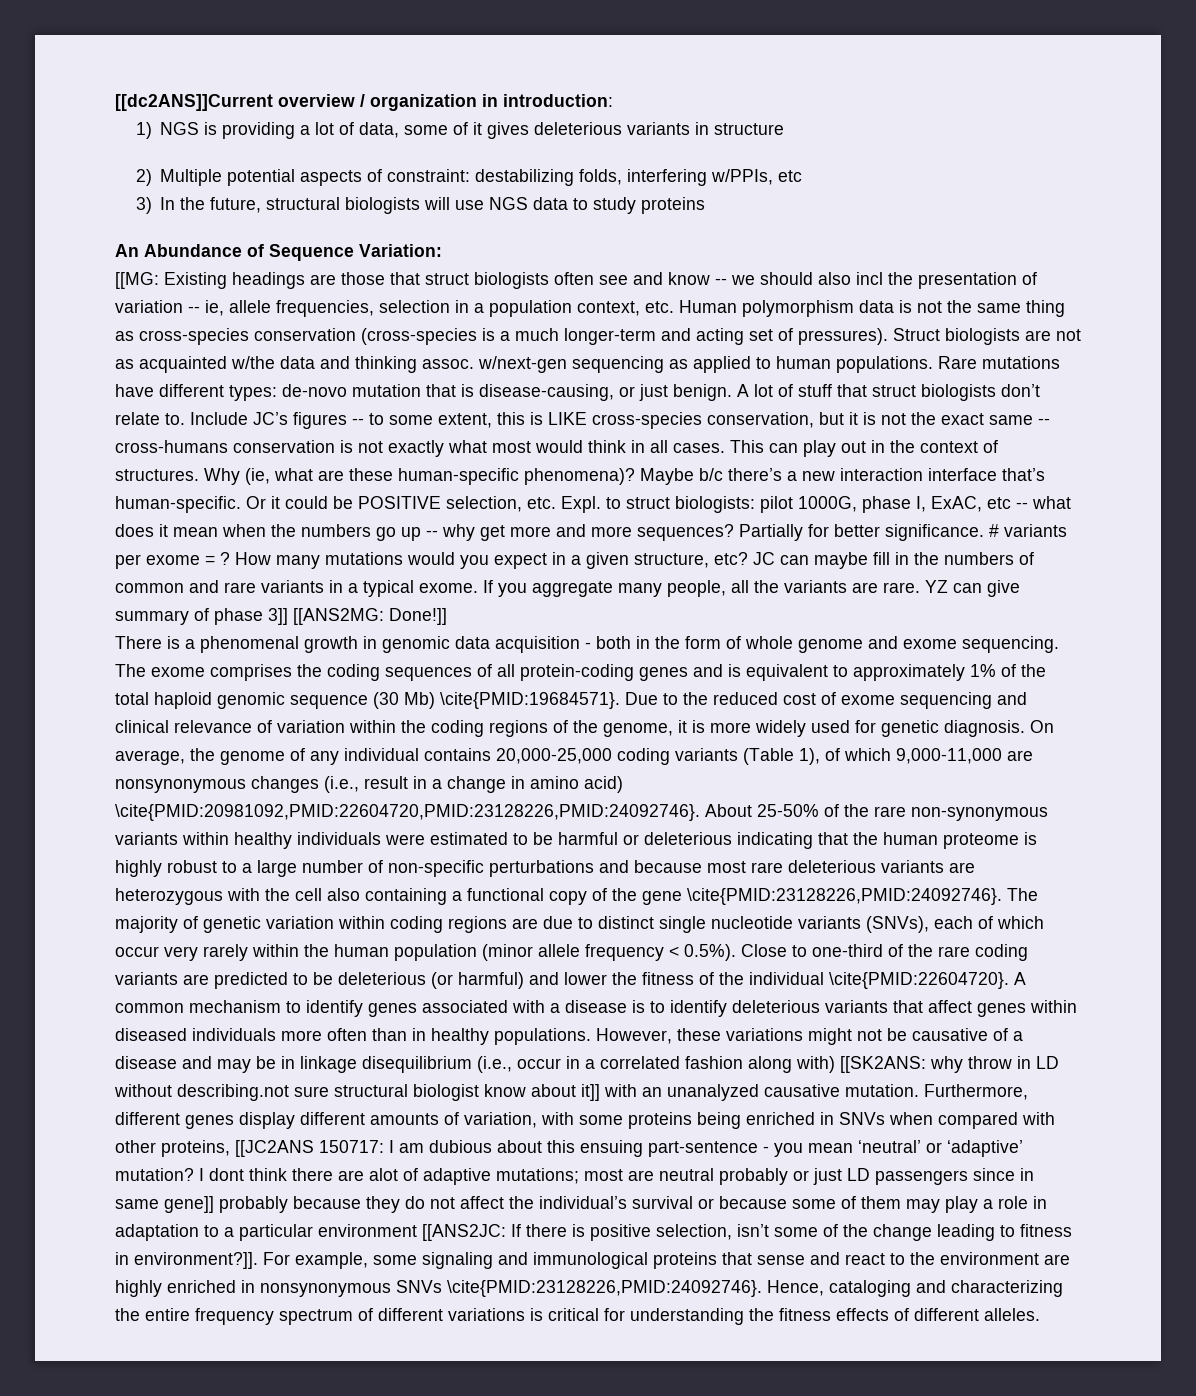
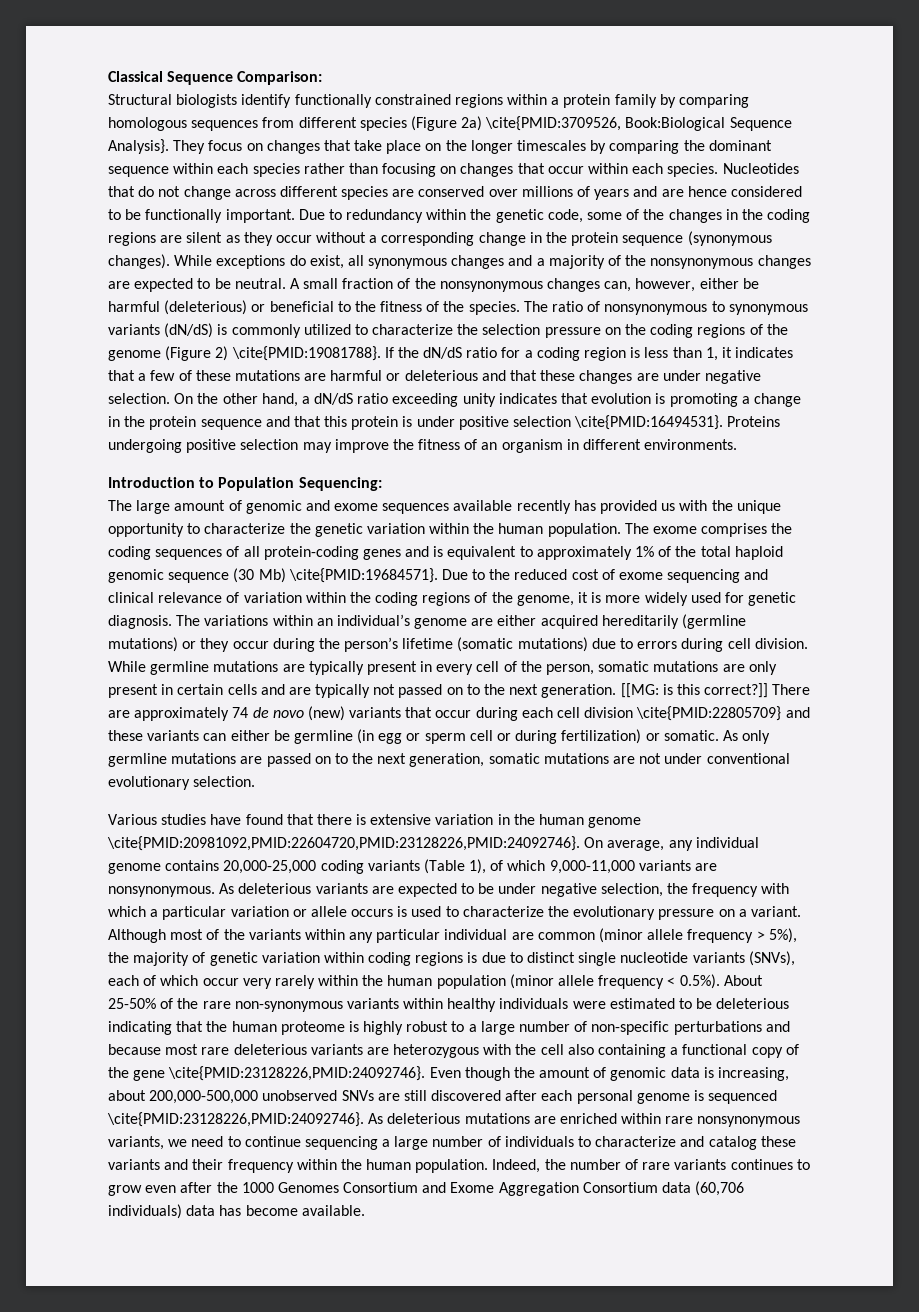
[115,94,613,111] [135,122,785,139] [135,169,803,186] [135,197,706,214] [115,244,442,261] [115,272,1037,289] [115,300,1065,317] [115,328,1081,345] [115,356,1060,373] [115,384,1040,401] [115,412,1050,429] [115,440,998,457] [115,468,1045,485] [115,496,1071,513] [115,524,1067,541] [115,552,1034,569] [115,580,1020,597] [115,608,447,625] [115,636,1059,653] [[dc2ANS]]Current overview / organization in introduction: // 1) NGS is providing a lot of data, some of it gives deleterious variants in structure // 2) Multiple potential aspects of constraint: destabilizing folds, interfering w/PPIs, etc // 3) In the future, structural biologists will use NGS data to study proteins // An Abundance of Sequence Variation: // [[MG: Existing headings are those that struct biologists often see and know -- we should also incl the presentation of variation -- ie, allele frequencies, selection in a population context, etc. Human polymorphism data is not the same thing as cross-species conservation (cross-species is a much longer-term and acting set of pressures). Struct biologists are not as acquainted w/the data and thinking assoc. w/next-gen sequencing as applied to human populations. Rare mutations have different types: de-novo mutation that is disease-causing, or just benign. A lot of stuff that struct biologists don’t relate to. Include JC’s figures -- to some extent, this is LIKE cross-species conservation, but it is not the exact same -- cross-humans conservation is not exactly what most would think in all cases. This can play out in the context of structures. Why (ie, what are these human-specific phenomena)? Maybe b/c there’s a new interaction interface that’s human-specific. Or it could be POSITIVE selection, etc. Expl. to struct biologists: pilot 1000G, phase I, ExAC, etc -- what does it mean when the numbers go up -- why get more and more sequences? Partially for better significance. # variants per exome = ? How many mutations would you expect in a given structure, etc? JC can maybe fill in the numbers of common and rare variants in a typical exome. If you aggregate many people, all the variants are rare. YZ can give summary of phase 3]] [[ANS2MG: Done!]] // There is a phenomenal growth in genomic data acquisition - both in the form of whole genome and exome sequencing. -> [108,71,323,85] [108,94,750,108] [108,116,792,131] [108,139,772,154] [108,163,799,177] [108,186,802,200] [108,209,811,223] [108,231,772,246] [108,254,811,269] [108,278,759,292] [108,300,808,315] [108,323,788,338] [108,346,794,361] [108,370,761,384] [108,393,801,407] [108,415,781,430] [108,439,738,453] [108,477,382,491] [108,500,781,514] [108,523,621,537] Classical Sequence Comparison: // Structural biologists identify functionally constrained regions within a protein family by comparing homologous sequences from different species (Figure 2a) \cite{PMID:3709526, Book:Biological Sequence Analysis}. They focus on changes that take place on the longer timescales by comparing the dominant sequence within each species rather than focusing on changes that occur within each species. Nucleotides that do not change across different species are conserved over millions of years and are hence considered to be functionally important. Due to redundancy within the genetic code, some of the changes in the coding regions are silent as they occur without a corresponding change in the protein sequence (synonymous changes). While exceptions do exist, all synonymous changes and a majority of the nonsynonymous changes are expected to be neutral. A small fraction of the nonsynonymous changes can, however, either be harmful (deleterious) or beneficial to the fitness of the species. The ratio of nonsynonymous to synonymous variants (dN/dS) is commonly utilized to characterize the selection pressure on the coding regions of the genome (Figure 2) \cite{PMID:19081788}. If the dN/dS ratio for a coding region is less than 1, it indicates that a few of these mutations are harmful or deleterious and that these changes are under negative selection. On the other hand, a dN/dS ratio exceeding unity indicates that evolution is promoting a change in the protein sequence and that this protein is under positive selection \cite{PMID:16494531}. Proteins undergoing positive selection may improve the fitness of an organism in different environments. // Introduction to Population Sequencing: // The large amount of genomic and exome sequences available recently has provided us with the unique opportunity to characterize the genetic variation within the human population.
[1030,720,1054,733] [115,748,305,765] On average, the genome of -> [176,614,747,629] [108,637,808,652] [108,661,777,675] [108,683,811,698] [108,706,810,721] [108,729,771,744] [108,753,790,767] [108,776,256,790] [108,814,642,828] [107,836,665,851] The variations within an individual’s genome are either acquired hereditarily (germline mutations) or they occur during the person’s lifetime (somatic mutations) due to errors during cell division. While germline mutations are typically present in every cell of the person, somatic mutations are only present in certain cells and are typically not passed on to the next generation. [[MG: is this correct?]] There are approximately 74 de novo (new) variants that occur during each cell division \cite{PMID:22805709} and these variants can either be germline (in egg or sperm cell or during fertilization) or somatic. As only germline mutations are passed on to the next generation, somatic mutations are not under conventional evolutionary selection. // Various studies have found that there is extensive variation in the human genome \cite{PMID:20981092,PMID:22604720,PMID:23128226,PMID:24092746}. On average,
(419, 754) none -> [108,863,161,874] genome
[1007,750,1033,761] [115,776,623,793] [115,804,700,821] are nonsynonymous changes (i.e., result in a change in amino acid) \cite{PMID:20981092,PMID:22604720,PMID:23128226,PMID:24092746}. -> [638,860,718,871] [108,883,790,897] [108,906,801,920] [108,928,797,943] [108,951,795,966] [108,974,720,989] variants are nonsynonymous. As deleterious variants are expected to be under negative selection, the frequency with which a particular variation or allele occurs is used to characterize the evolutionary pressure on a variant. Although most of the variants within any particular individual are common (minor allele frequency > 5%), the majority of genetic variation within coding regions is due to distinct single nucleotide variants (SNVs), each of which occur very rarely within the human population (minor allele frequency < 0.5%).
[558,832,639,845] harmful or -> (713, 1003) none
[1007,888,1038,901] [115,916,1044,933] [115,944,1028,961] [115,972,1026,989] [115,1000,1077,1017] [115,1028,1023,1045] [115,1056,1059,1073] [114,1084,1028,1101] [115,1112,1055,1129] [115,1140,1023,1157] [115,1168,1034,1185] [115,1196,1047,1213] [115,1224,1072,1241] [115,1252,1070,1269] [115,1280,1063,1297] [115,1308,1040,1325] The majority of genetic variation within coding regions are due to distinct single nucleotide variants (SNVs), each of which occur very rarely within the human population (minor allele frequency < 0.5%). Close to one-third of the rare coding variants are predicted to be deleterious (or harmful) and lower the fitness of the individual \cite{PMID:22604720}. A common mechanism to identify genes associated with a disease is to identify deleterious variants that affect genes within diseased individuals more often than in healthy populations. However, these variations might not be causative of a disease and may be in linkage disequilibrium (i.e., occur in a correlated fashion along with) [[SK2ANS: why throw in LD without describing.not sure structural biologist know about it]] with an unanalyzed causative mutation. Furthermore, different genes display different amounts of variation, with some proteins being enriched in SNVs when compared with other proteins, [[JC2ANS 150717: I am dubious about this ensuing part-sentence - you mean ‘neutral’ or ‘adaptive’ mutation? I dont think there are alot of adaptive mutations; most are neutral probably or just LD passengers since in same gene]] probably because they do not affect the individual’s survival or because some of them may play a role in adaptation to a particular environment [[ANS2JC: If there is positive selection, isn’t some of the change leading to fitness in environment?]]. For example, some signaling and immunological proteins that sense and react to the environment are highly enriched in nonsynonymous SNVs \cite{PMID:23128226,PMID:24092746}. Hence, cataloging and characterizing the entire frequency spectrum of different variations is critical for understanding the fitness effects of different alleles. -> [429,1067,790,1081] [108,1090,778,1104] [107,1112,801,1127] [108,1136,796,1150] [108,1159,810,1173] [108,1181,745,1196] [108,1204,365,1219] Even though the amount of genomic data is increasing, about 200,000-500,000 unobserved SNVs are still discovered after each personal genome is sequenced \cite{PMID:23128226,PMID:24092746}. As deleterious mutations are enriched within rare nonsynonymous variants, we need to continue sequencing a large number of individuals to characterize and catalog these variants and their frequency within the human population. Indeed, the number of rare variants continues to grow even after the 1000 Genomes Consortium and Exome Aggregation Consortium data (60,706 individuals) data has become available.

